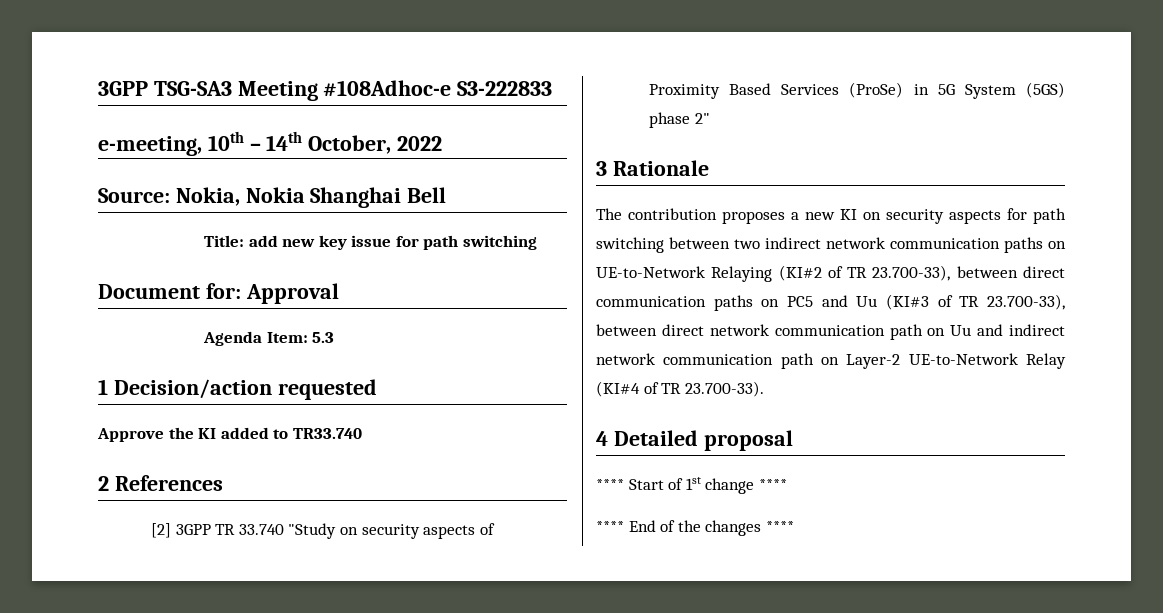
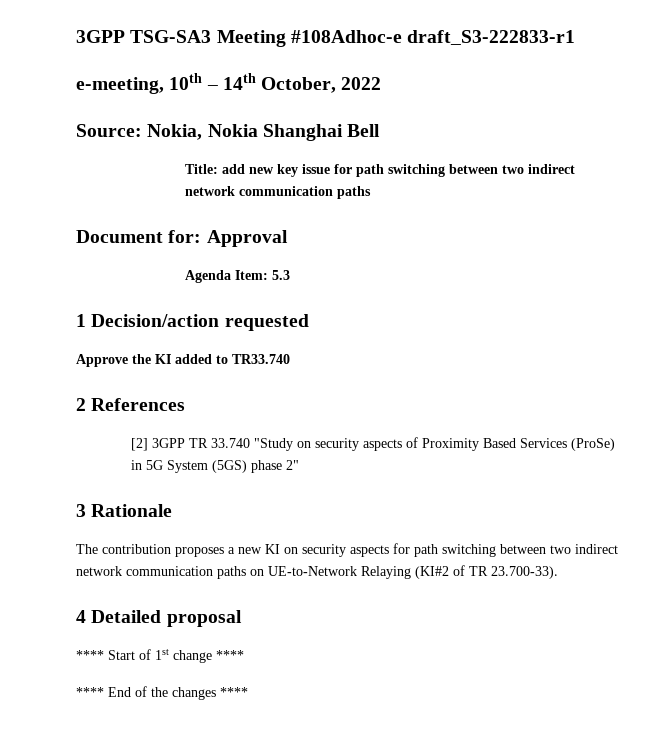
[457,81,553,96] S3-222833 -> [407,30,576,45] draft_S3-222833-r1
(538, 242) none -> [449,164,576,174] [185,186,372,199] between two indirect network communication paths
[872,265,1065,281] [596,294,1065,311] [596,324,1065,340] [596,353,1066,369] [596,381,682,397] 23.700-33), between direct communication paths on PC5 and Uu (KI#3 of TR 23.700-33), between direct network communication path on Uu and indirect network communication path on Layer-2 UE-to-Network Relay (KI#4 of TR -> (488, 571) none

